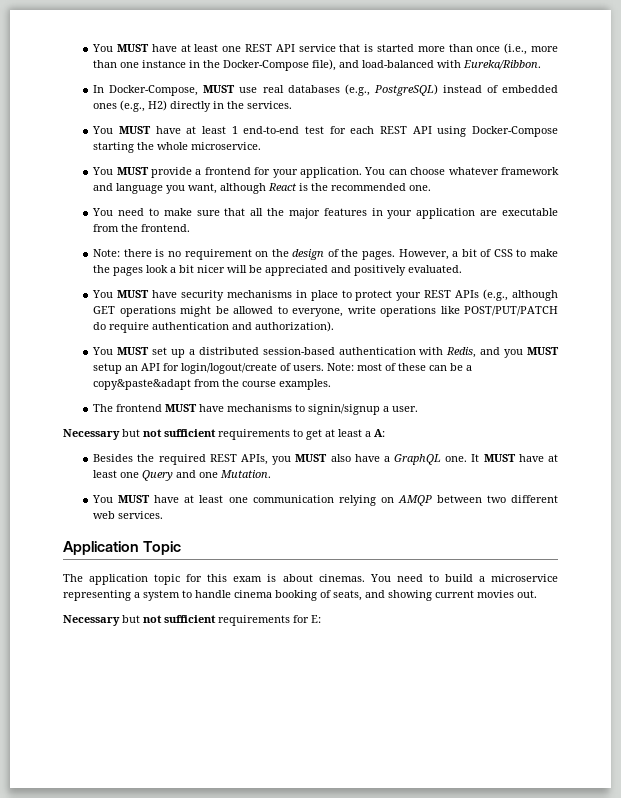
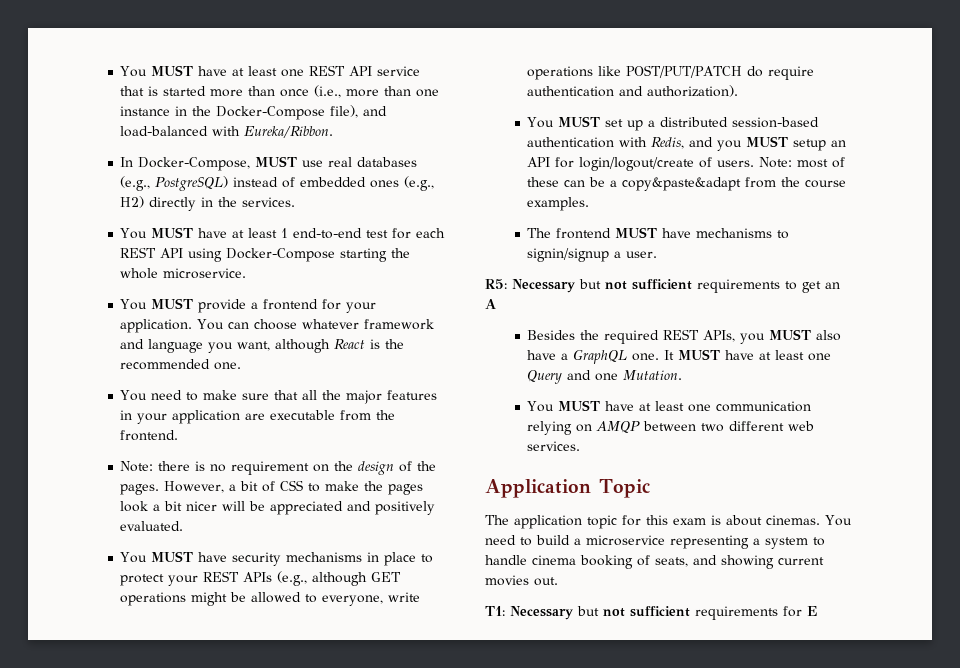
(419, 409) none -> [485,279,507,289] R5:
[325,429,385,437] at least a A: -> [825,282,840,289] [485,299,496,309] an A
(537, 594) none -> [485,606,505,616] T1:
[311,615,321,623] E: -> [807,606,817,616] E

